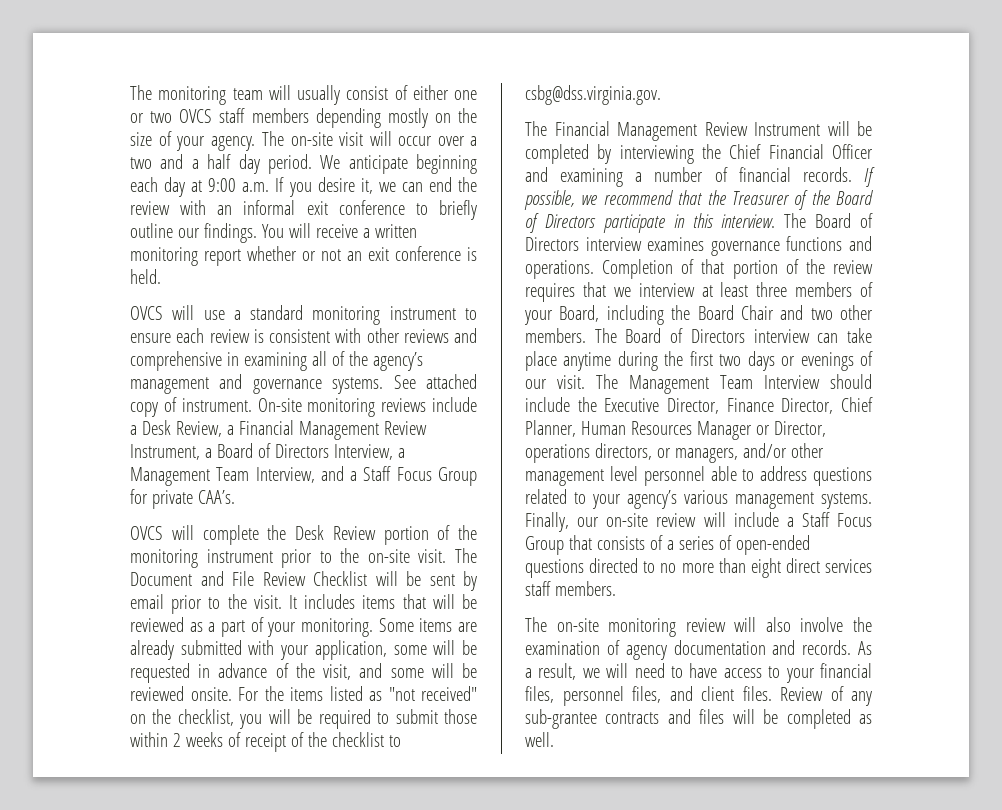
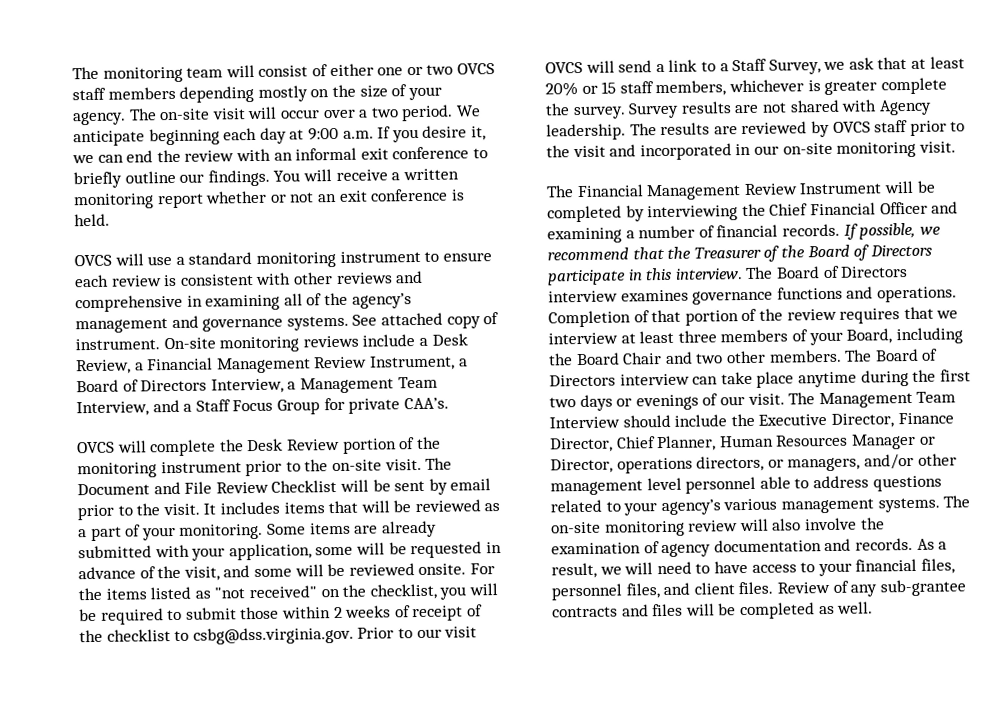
[297,85,340,105] usually -> (255, 71) none
[160,154,260,174] and a half day -> (399, 112) none
(661, 95) none -> [357,626,478,639] [545,56,965,75] [545,77,947,97] [545,99,932,120] [546,119,966,141] [546,141,956,161] Prior to our visit OVCS will send a link to a Staff Survey, we ask that at least 20% or 15 staff members, whichever is greater complete the survey. Survey results are not shared with Agency leadership. The results are reviewed by OVCS staff prior to the visit and incorporated in our on-site monitoring visit.
[525,512,872,532] [525,535,810,555] [525,558,872,578] [525,581,616,596] Finally, our on-site review will include a Staff Focus Group that consists of a series of open-ended questions directed to no more than eight direct services staff members. // -> (940, 505) none

